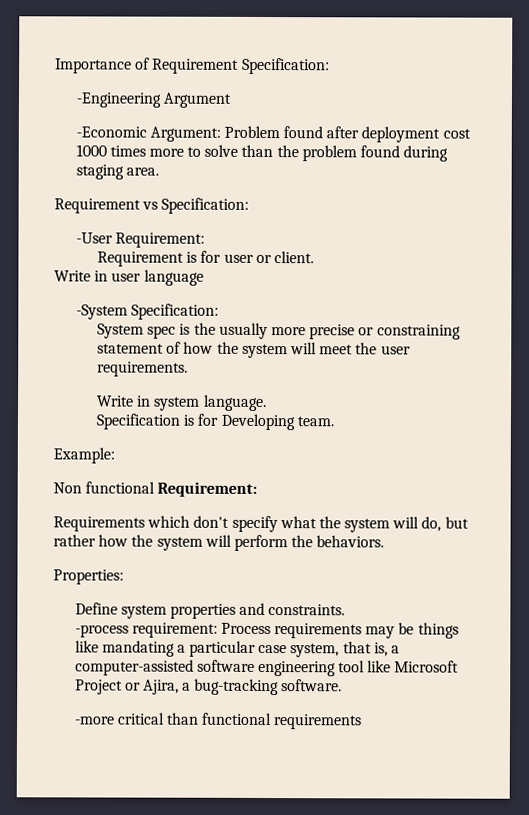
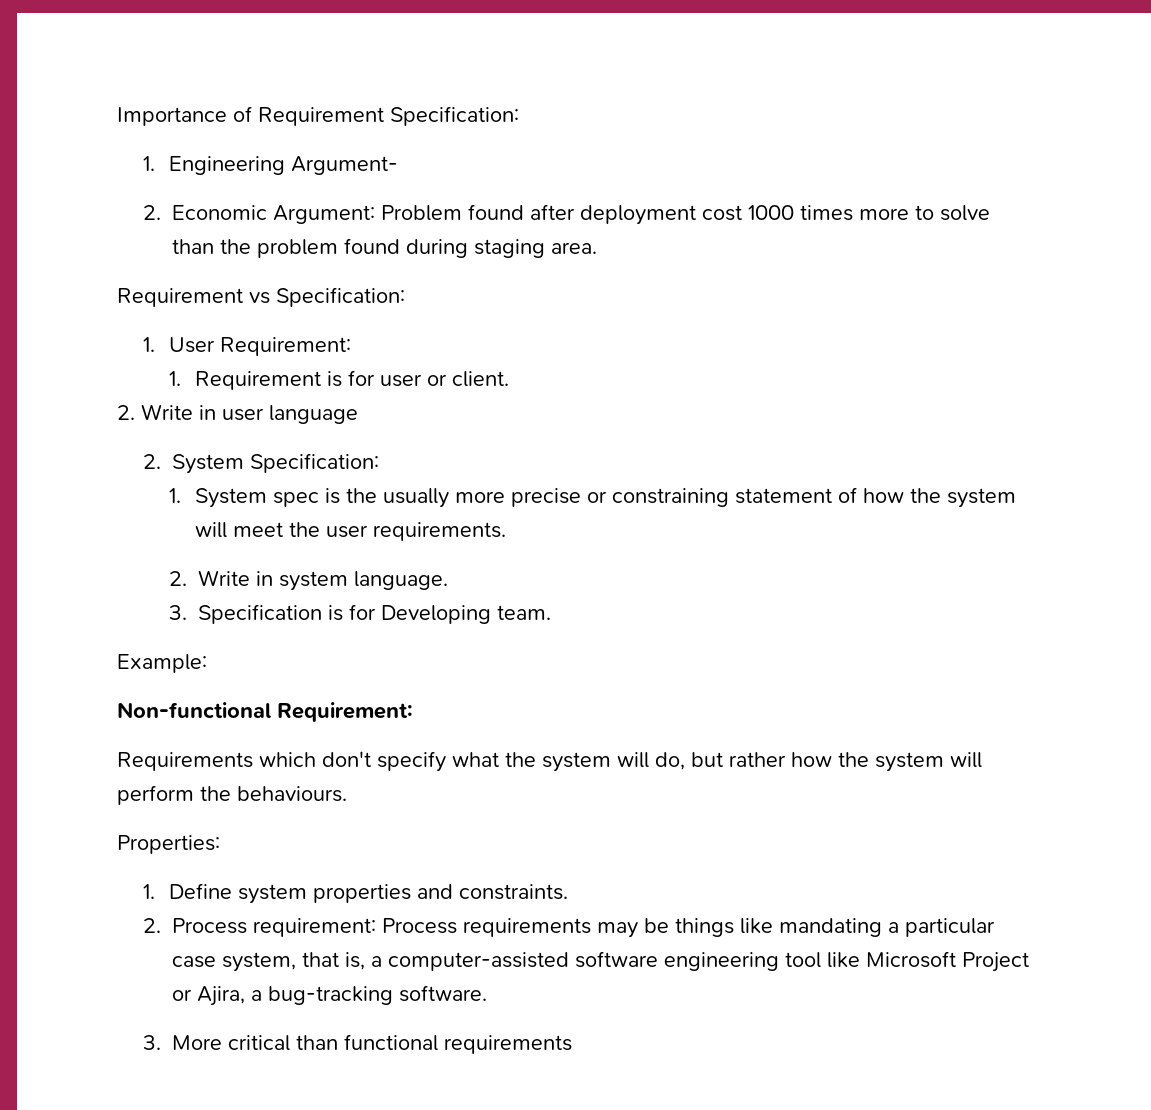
[75,92,231,108] [75,126,147,138] -Engineering Argument // -Economic -> [143,156,399,175] [143,205,268,220] 1. Engineering Argument- // 2. Economic
[75,232,205,248] -User Requirement: // -> [143,337,352,356] [169,371,182,386] 1. User Requirement: // 1.
(314, 257) none -> [117,405,135,420] 2.
[75,303,219,320] -System Specification: // -> [143,453,380,474] [169,488,182,503] 2. System Specification: // 1.
(189, 369) none -> [169,571,188,586] 2.
(267, 403) none -> [169,605,188,620] 3.
[53,481,156,494] Non functional -> [117,702,271,718] Non-functional
[316,535,385,548] behaviors. -> [237,786,347,802] behaviours.
(124, 577) none -> [143,884,156,899] 1.
[74,624,129,638] -process -> [143,918,248,934] 2. Process
[74,716,115,725] -more -> [143,1035,223,1050] 3. More

